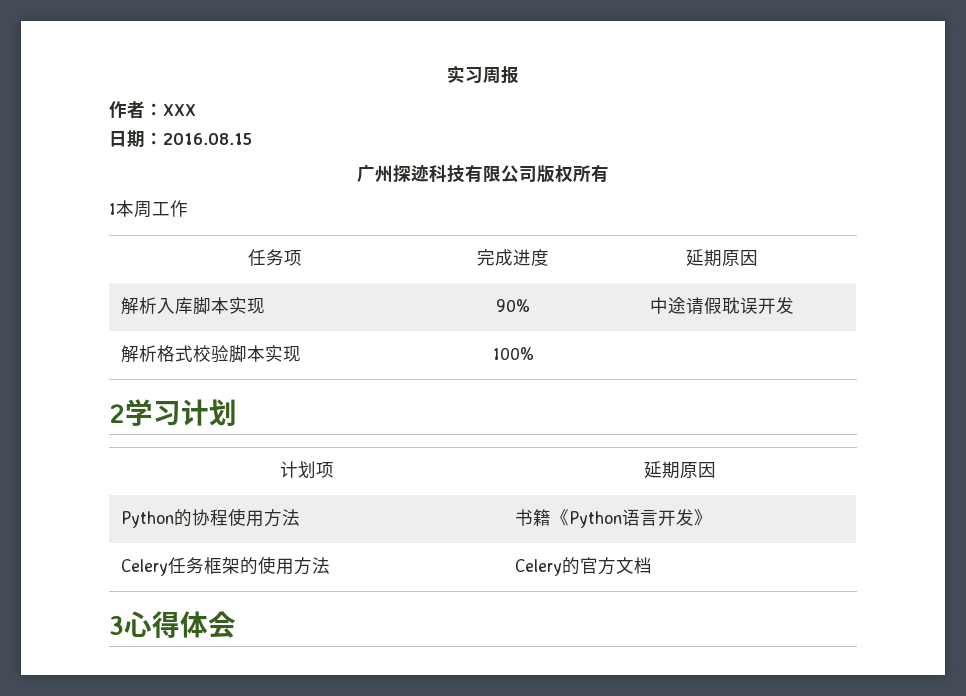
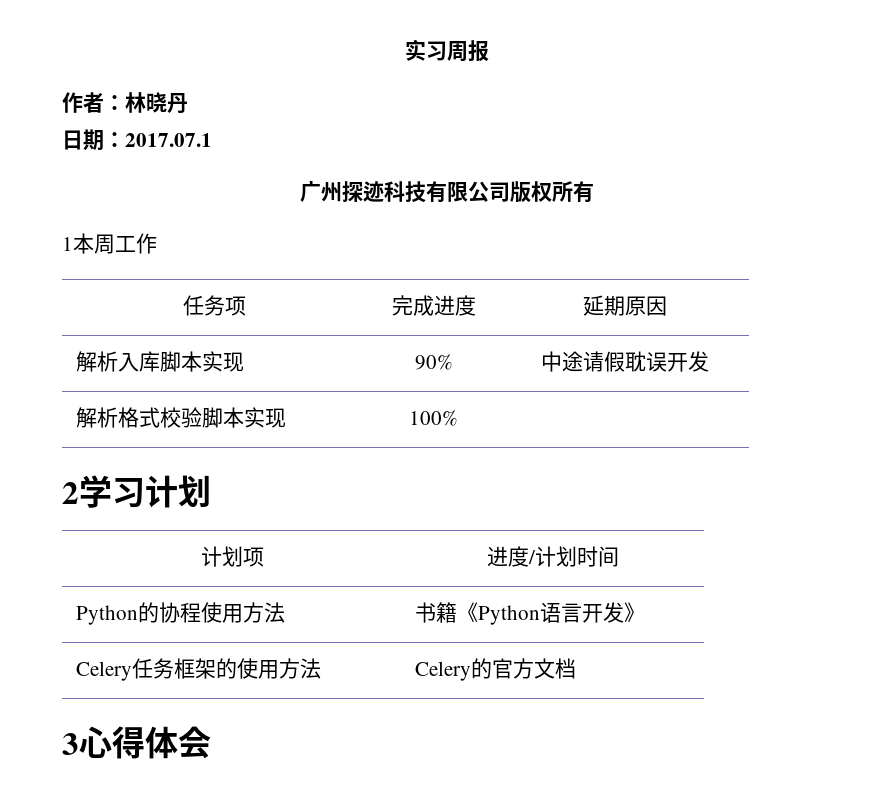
[163,104,196,116] XXX -> [125,92,188,113] 林晓丹
[163,133,252,145] 2016.08.15 -> [125,133,212,147] 2017.07.1
[643,461,716,479] 延期原因 -> [486,546,619,567] 进度/计划时间

